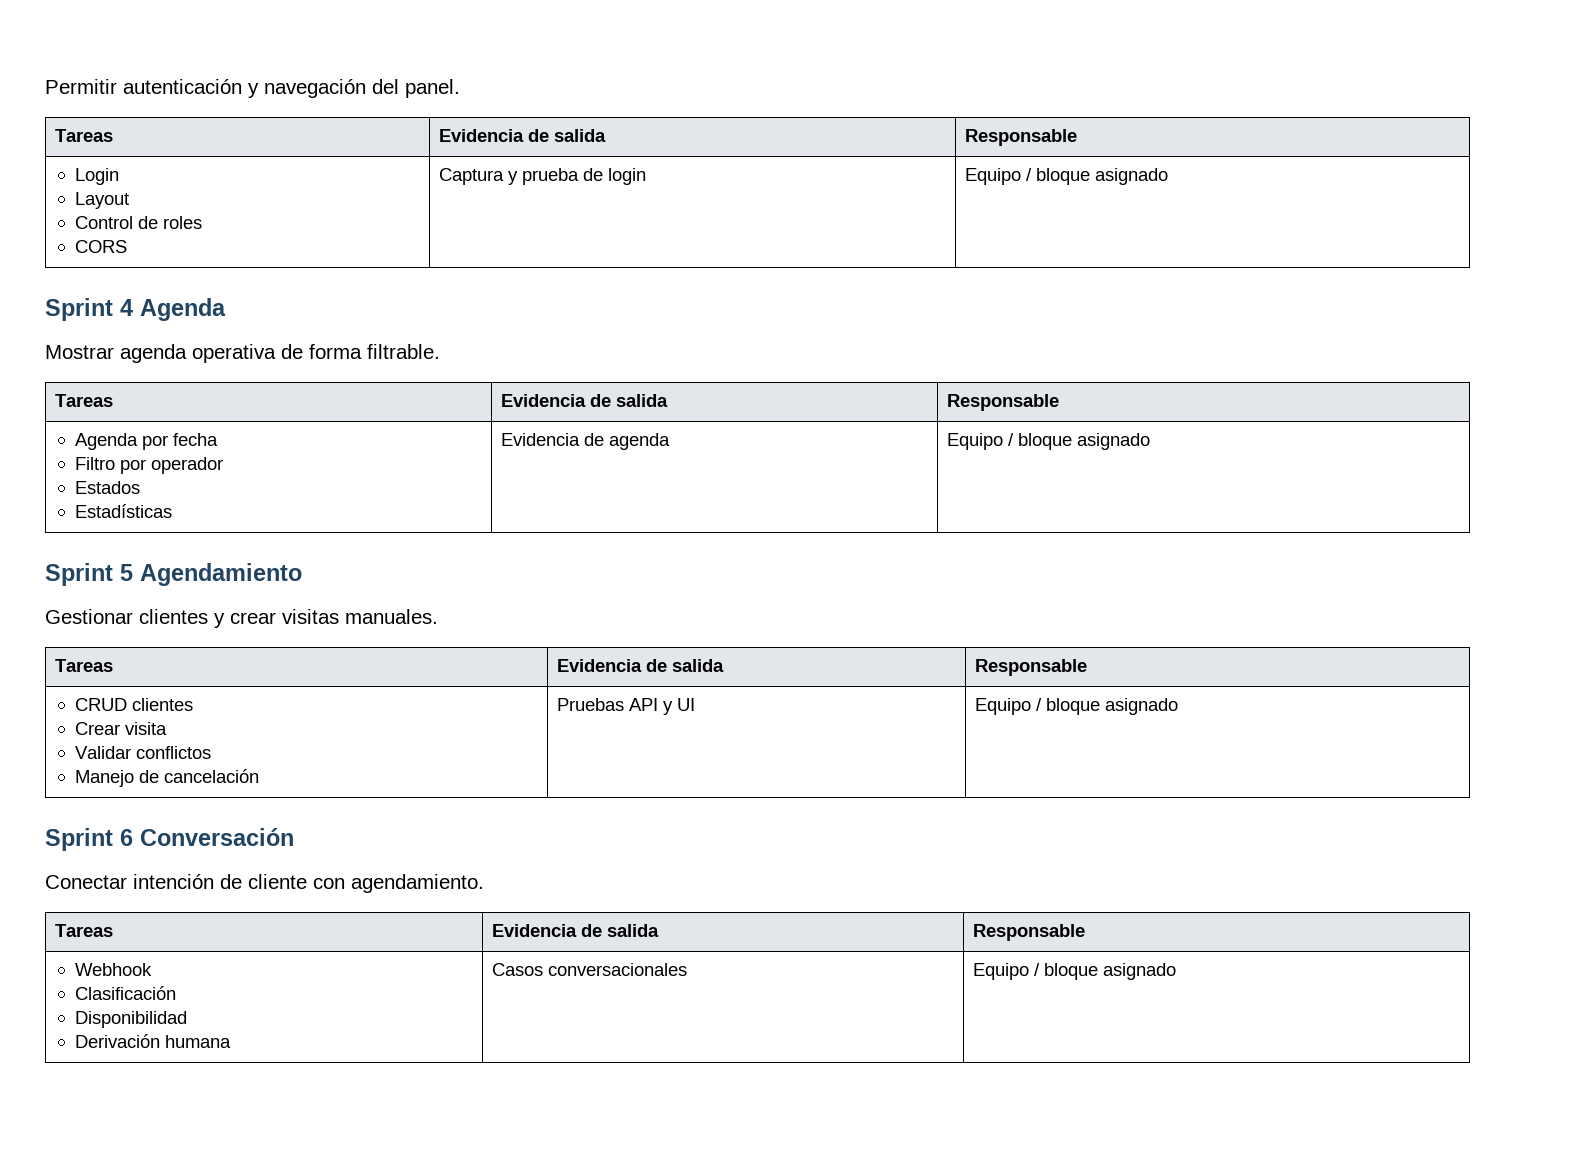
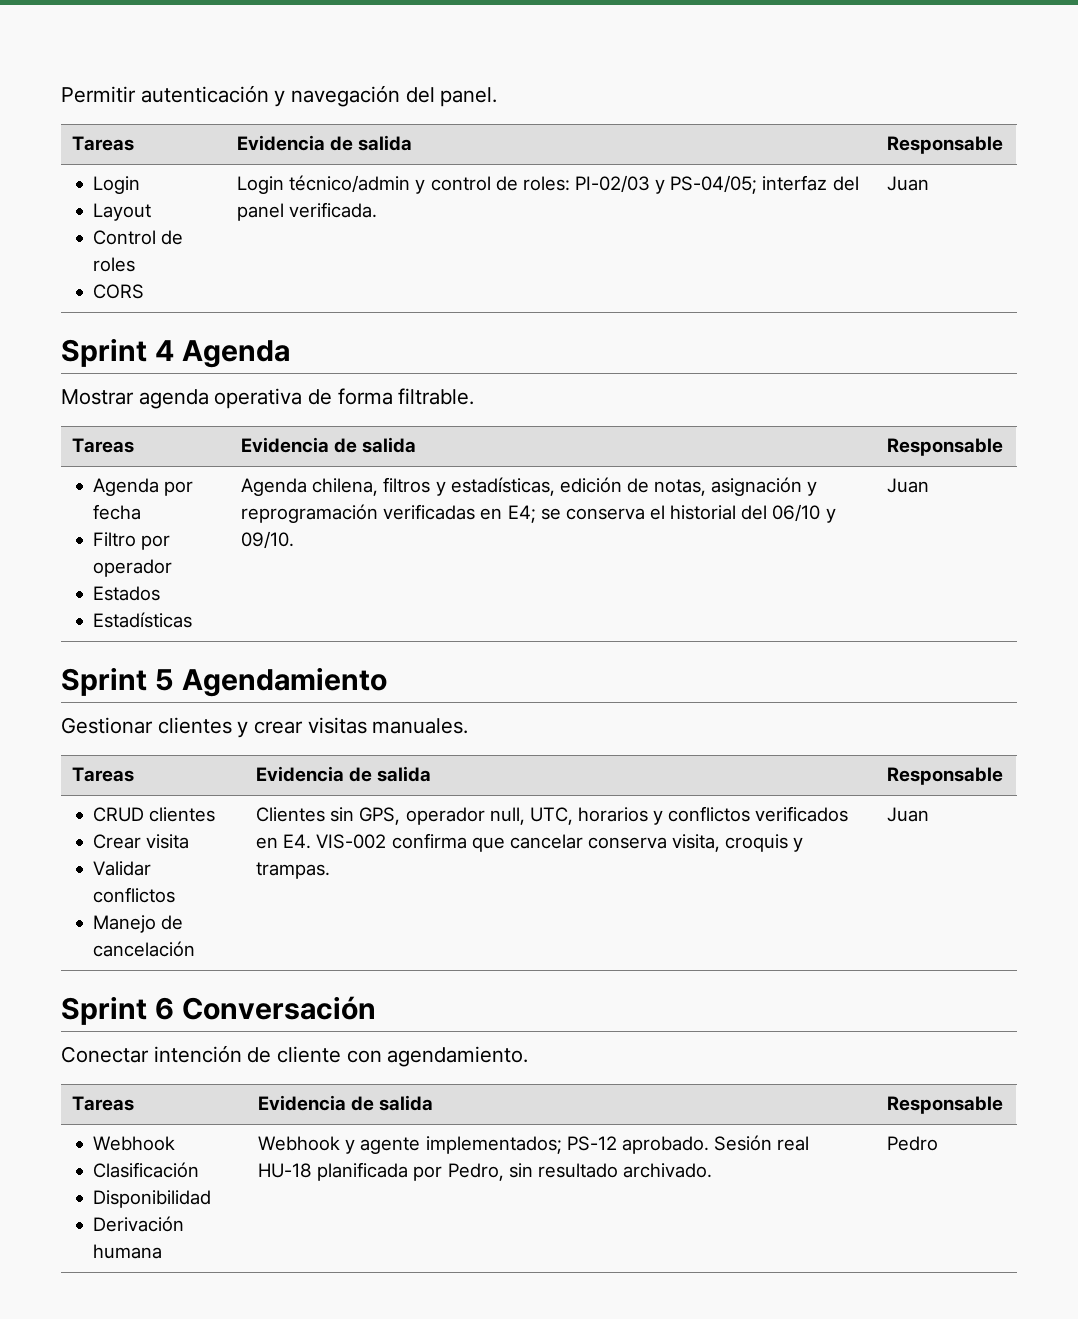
[438,168,646,185] [964,168,1168,185] Captura y prueba de login | Equipo / bloque asignado -> [237,175,859,194] [237,202,378,221] [887,176,930,191] Login técnico/admin y control de roles: PI-02/03 y PS-04/05; interfaz del panel verificada. | Juan
[500,433,670,450] [946,433,1150,450] Evidencia de agenda | Equipo / bloque asignado -> [241,477,818,496] [241,504,836,523] [241,531,295,549] [887,478,930,493] Agenda chilena, filtros y estadísticas, edición de notas, asignación y reprogramación verificadas en E4; se conserva el historial del 06/10 y 09/10. | Juan
[556,698,695,715] [974,698,1178,715] Pruebas API y UI | Equipo / bloque asignado -> [256,806,849,825] [256,833,804,852] [256,862,331,879] [887,807,930,822] Clientes sin GPS, operador null, UTC, horarios y conflictos verificados en E4. VIS-002 confirma que cancelar conserva visita, croquis y trampas. | Juan
[491,963,687,976] [972,963,1176,980] Casos conversacionales | Equipo / bloque asignado -> [258,1135,810,1154] [258,1162,713,1181] [887,1136,939,1151] Webhook y agente implementados; PS-12 aprobado. Sesión real HU-18 planificada por Pedro, sin resultado archivado. | Pedro

